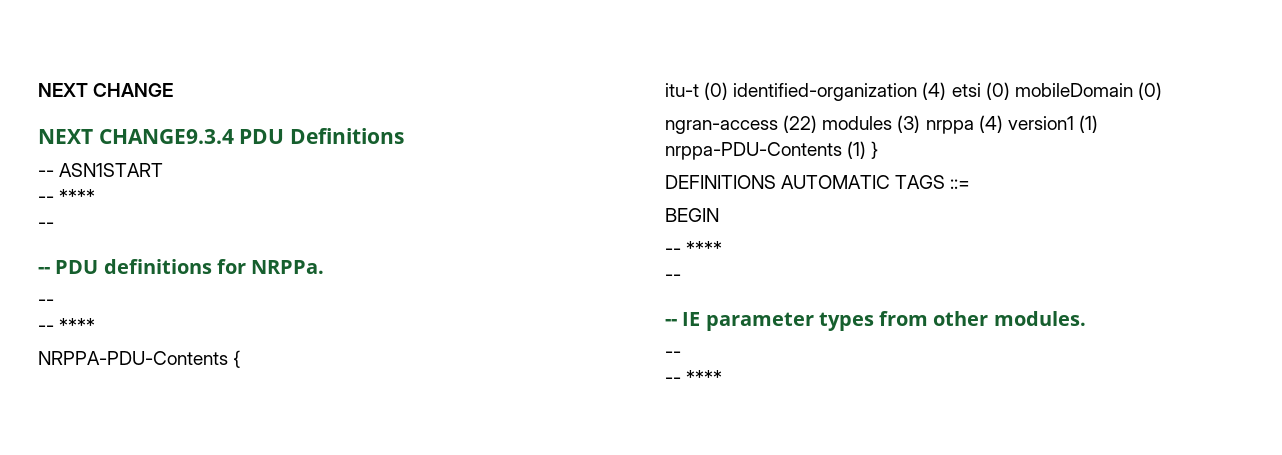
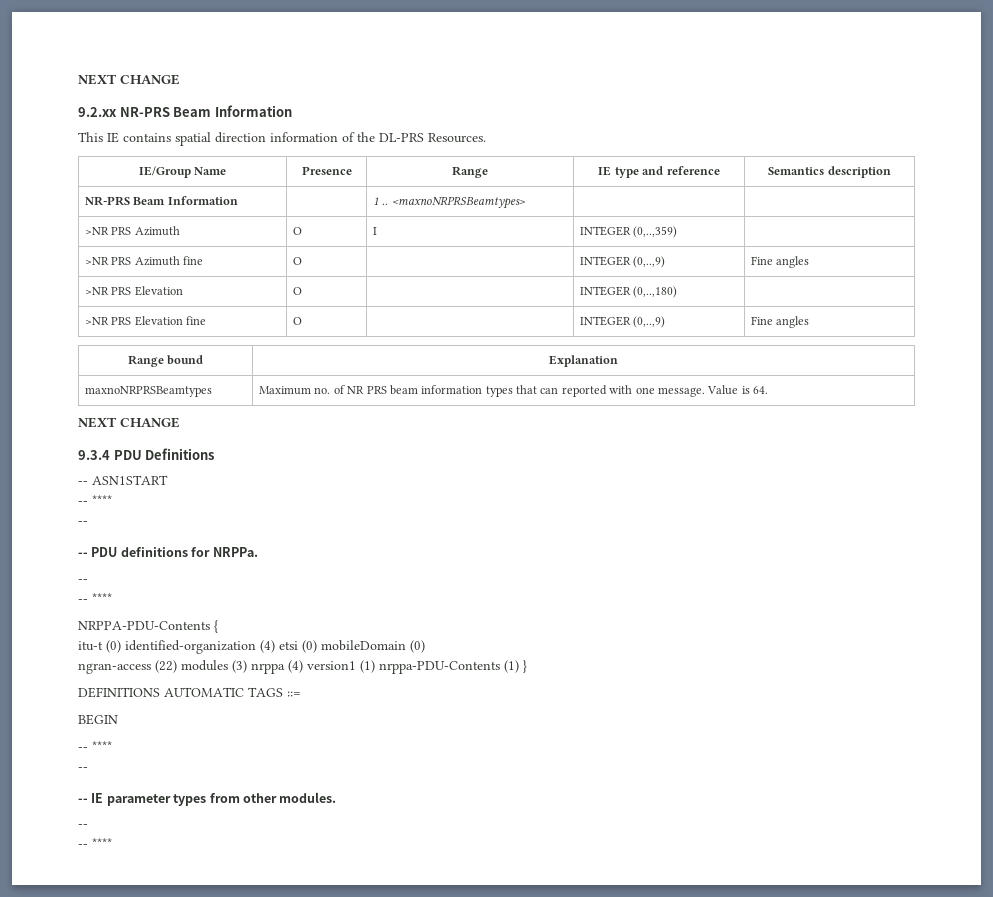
[38,83,174,97] [38,129,234,144] NEXT CHANGE // NEXT CHANGE9.3.4 -> [78,74,180,85] [78,105,292,117] [78,132,486,146] [138,166,227,178] [301,166,352,175] [452,166,488,178] [598,166,720,178] [768,166,891,178] [85,196,238,206] [373,196,526,209] [85,226,180,236] [293,227,303,235] [373,227,378,235] [580,226,678,238] [85,256,204,266] [293,257,303,265] [580,256,666,268] [751,256,810,268] [85,286,183,296] [293,287,303,295] [580,286,678,298] [85,316,207,326] [293,317,303,325] [580,316,666,328] [751,316,810,328] [127,355,204,367] [549,355,618,367] [85,386,213,397] [259,385,769,397] [78,417,180,428] [78,450,110,460] NEXT CHANGE // 9.2.xx NR-PRS Beam Information // This IE contains spatial direction information of the DL-PRS Resources. // IE/Group Name | Presence | Range | IE type and reference | Semantics description // NR-PRS Beam Information | | 1 .. <maxnoNRPRSBeamtypes> | | // >NR PRS Azimuth | O | I | INTEGER (0,..,359) | // >NR PRS Azimuth fine | O | | INTEGER (0,..,9) | Fine angles // >NR PRS Elevation | O | | INTEGER (0,..,180) | // >NR PRS Elevation fine | O | | INTEGER (0,..,9) | Fine angles // Range bound | Explanation // maxnoNRPRSBeamtypes | Maximum no. of NR PRS beam information types that can reported with one message. Value is 64. // NEXT CHANGE // 9.3.4

